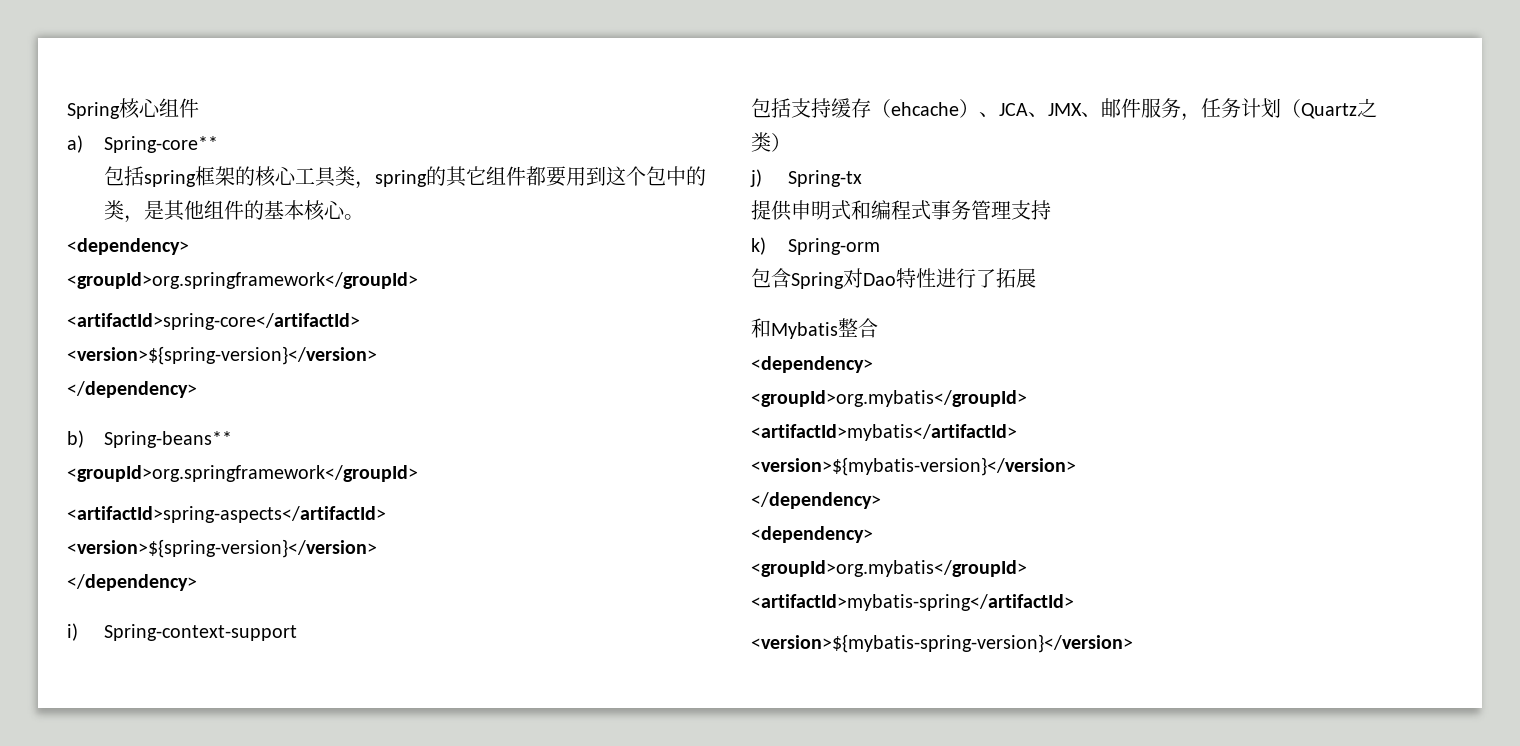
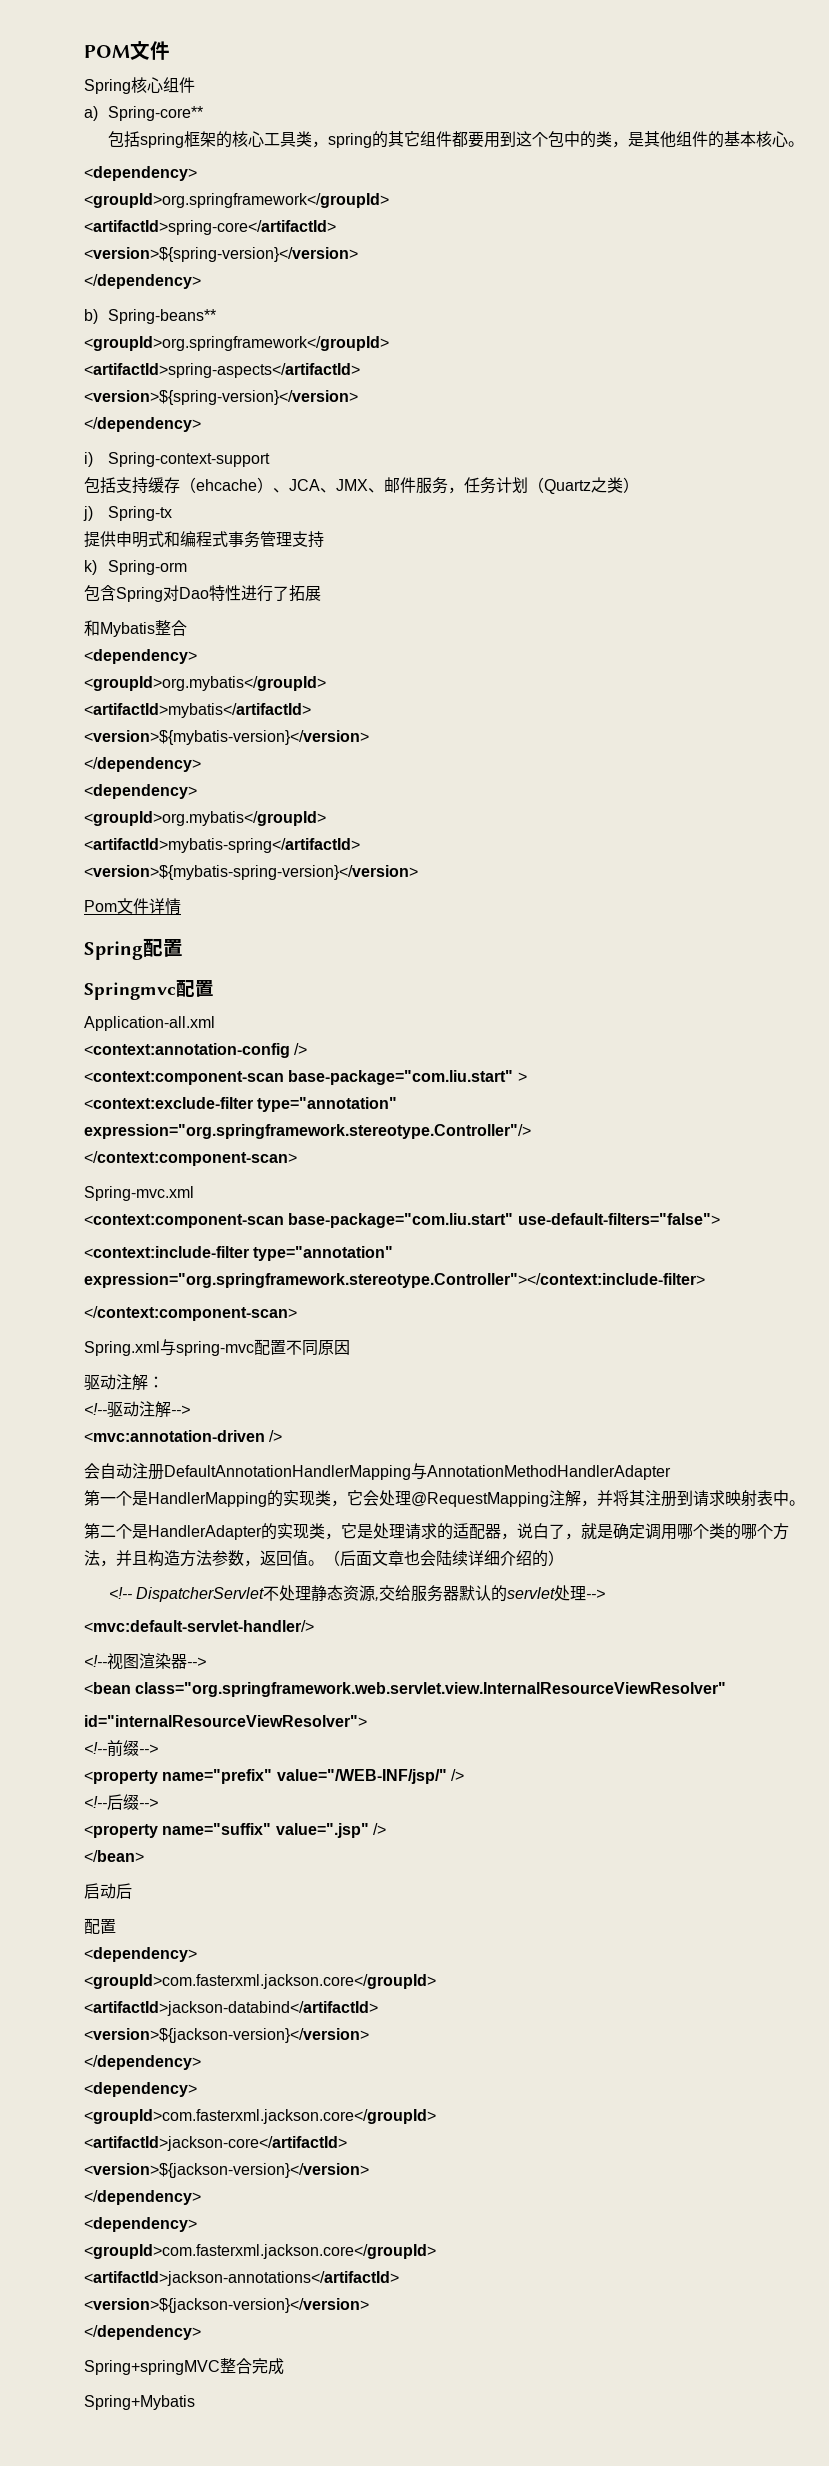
(67, 110) none -> [84,41,170,60] POM文件 //
(1133, 643) none -> [84,898,181,915] [84,938,183,960] [84,980,214,1000] [84,1016,215,1031] [84,1043,308,1058] [84,1070,527,1085] [84,1097,398,1112] [84,1124,531,1139] [84,1151,297,1166] [84,1186,194,1201] [84,1213,720,1228] [84,1246,394,1261] [84,1273,705,1288] [84,1306,297,1321] [84,1339,350,1356] [84,1374,164,1391] [84,1401,190,1418] [84,1430,283,1442] [84,1463,671,1480] [84,1490,805,1507] [84,1523,789,1540] [84,1550,564,1567] [109,1585,606,1602] [84,1620,314,1632] [84,1653,206,1670] [84,1682,727,1697] [84,1715,367,1727] [84,1740,158,1757] [84,1769,464,1784] [84,1794,158,1810] [84,1823,386,1838] [84,1850,144,1862] [84,1883,132,1899] [84,1918,116,1934] [84,1947,197,1962] [84,1974,436,1989] [84,2001,378,2016] [84,2028,369,2043] [84,2055,201,2070] [84,2082,197,2097] [84,2109,436,2124] [84,2136,347,2151] [84,2163,369,2178] [84,2190,201,2205] [84,2217,197,2232] [84,2244,436,2259] [84,2271,399,2286] [84,2298,369,2313] [84,2325,201,2340] [84,2358,284,2375] [84,2395,195,2410] // Pom文件详情 // Spring配置 // Springmvc配置 // Application-all.xml // <context:annotation-config /> // <context:component-scan base-package="com.liu.start" > // <context:exclude-filter type="annotation" expression="org.springframework.stereotype.Controller"/> // </context:component-scan> // Spring-mvc.xml // <context:component-scan base-package="com.liu.start" use-default-filters="false"> // <context:include-filter type="annotation" expression="org.springframework.stereotype.Controller"></context:include-filter> // </context:component-scan> // Spring.xml与spring-mvc配置不同原因 // 驱动注解： // <!--驱动注解--> // <mvc:annotation-driven /> // 会自动注册DefaultAnnotationHandlerMapping与AnnotationMethodHandlerAdapter // 第一个是HandlerMapping的实现类，它会处理@RequestMapping注解，并将其注册到请求映射表中。 // 第二个是HandlerAdapter的实现类，它是处理请求的适配器，说白了，就是确定调用哪个类的哪个方法，并且构造方法参数，返回值。（后面文章也会陆续详细介绍的） // <!-- DispatcherServlet不处理静态资源,交给服务器默认的servlet处理--> // <mvc:default-servlet-handler/> // <!--视图渲染器--> // <bean class="org.springframework.web.servlet.view.InternalResourceViewResolver" // id="internalResourceViewResolver"> // <!--前缀--> // <property name="prefix" value="/WEB-INF/jsp/" /> // <!--后缀--> // <property name="suffix" value=".jsp" /> // </bean> // 启动后 // 配置 // <dependency> // <groupId>com.fasterxml.jackson.core</groupId> // <artifactId>jackson-databind</artifactId> // <version>${jackson-version}</version> // </dependency> // <dependency> // <groupId>com.fasterxml.jackson.core</groupId> // <artifactId>jackson-core</artifactId> // <version>${jackson-version}</version> // </dependency> // <dependency> // <groupId>com.fasterxml.jackson.core</groupId> // <artifactId>jackson-annotations</artifactId> // <version>${jackson-version}</version> // </dependency> // Spring+springMVC整合完成 // Spring+Mybatis

